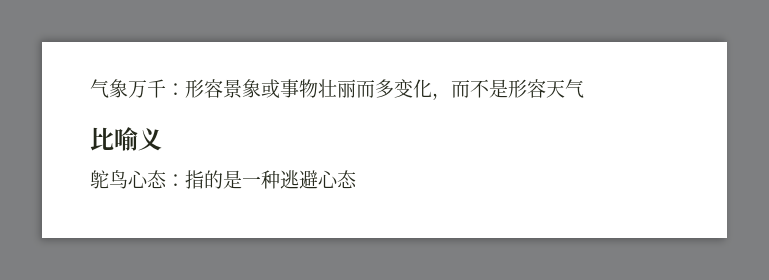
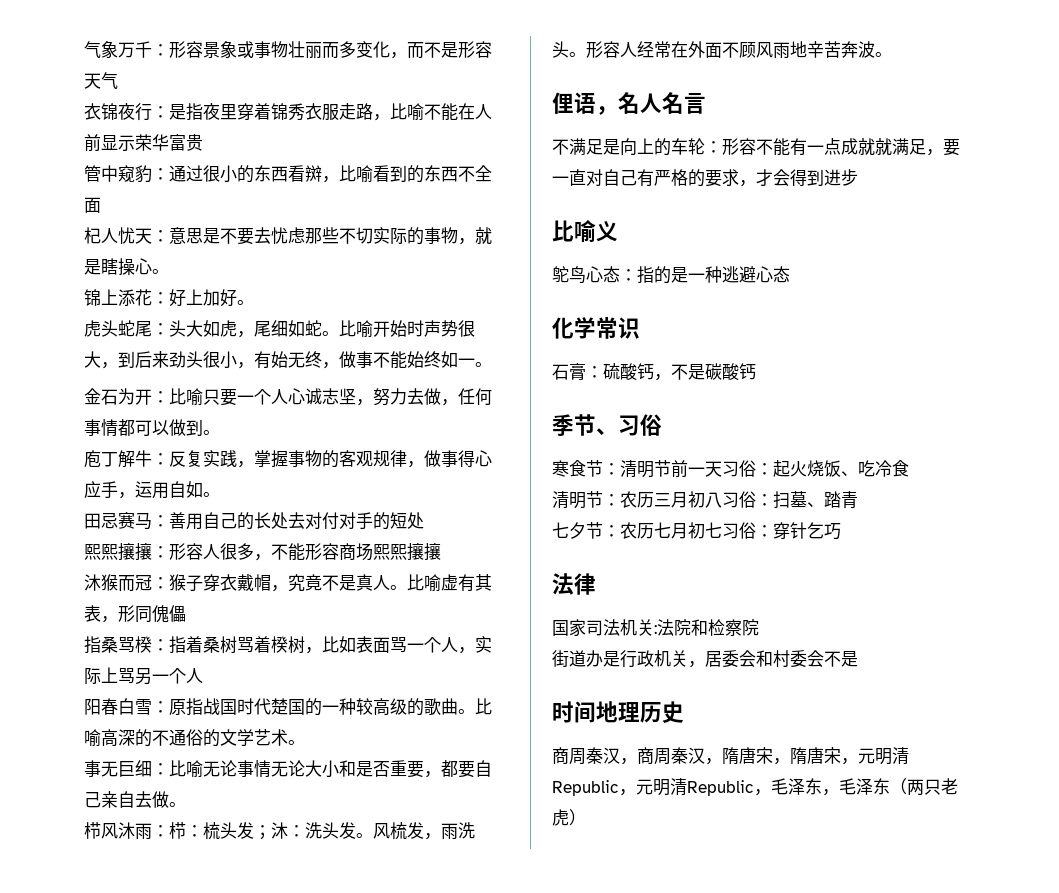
(584, 88) none -> [84,103,492,121] [84,134,203,152] [84,165,492,183] [84,197,101,213] [84,227,492,245] [84,258,169,276] [84,289,254,307] [84,320,475,338] [84,351,492,369] [84,388,492,406] [84,419,220,437] [84,450,492,468] [84,481,220,499] [84,511,424,530] [84,543,441,561] [84,574,492,592] [84,605,186,623] [84,636,492,654] [84,667,203,685] [84,698,492,716] [84,729,305,747] [84,760,492,778] [84,791,186,808] [84,822,475,840] [552,41,892,59] [552,92,706,115] [552,138,960,156] [552,169,858,187] // 衣锦夜行：是指夜里穿着锦秀衣服走路，比喻不能在人前显示荣华富贵 // 管中窥豹：通过很小的东西看辬，比喻看到的东西不全面 // 杞人忧天：意思是不要去忧虑那些不切实际的事物，就是瞎操心。 // 锦上添花：好上加好。 // 虎头蛇尾：头大如虎，尾细如蛇。比喻开始时声势很大，到后来劲头很小，有始无终，做事不能始终如一。 // 金石为开：比喻只要一个人心诚志坚，努力去做，任何事情都可以做到。 // 庖丁解牛：反复实践，掌握事物的客观规律，做事得心应手，运用自如。 // 田忌赛马：善用自己的长处去对付对手的短处 // 熙熙攘攘：形容人很多，不能形容商场熙熙攘攘 // 沐猴而冠：猴子穿衣戴帽，究竟不是真人。比喻虚有其表，形同傀儡 // 指桑骂楑：指着桑树骂着楑树，比如表面骂一个人，实际上骂另一个人 // 阳春白雪：原指战国时代楚国的一种较高级的歌曲。比喻高深的不通俗的文学艺术。 // 事无巨细：比喻无论事情无论大小和是否重要，都要自己亲自去做。 // 栉风沐雨：栉：梳头发；沐：洗头发。风梳发，雨洗头。形容人经常在外面不顾风雨地辛苦奔波。 // 俚语，名人名言 // 不满足是向上的车轮：形容不能有一点成就就满足，要一直对自己有严格的要求，才会得到进步
(357, 179) none -> [552,317,640,339] [552,363,756,381] [552,414,662,436] [552,460,909,478] [552,491,858,509] [552,522,841,540] [552,573,596,595] [552,619,759,637] [552,650,858,668] [552,701,684,723] [552,747,909,765] [552,778,958,796] [552,809,586,826] // 化学常识 // 石膏：硫酸钙，不是碳酸钙 // 季节、习俗 // 寒食节：清明节前一天习俗：起火烧饭、吃冷食 // 清明节：农历三月初八习俗：扫墓、踏青 // 七夕节：农历七月初七习俗：穿针乞巧 // 法律 // 国家司法机关:法院和检察院 // 街道办是行政机关，居委会和村委会不是 // 时间地理历史 // 商周秦汉，商周秦汉，隋唐宋，隋唐宋，元明清Republic，元明清Republic，毛泽东，毛泽东（两只老虎）

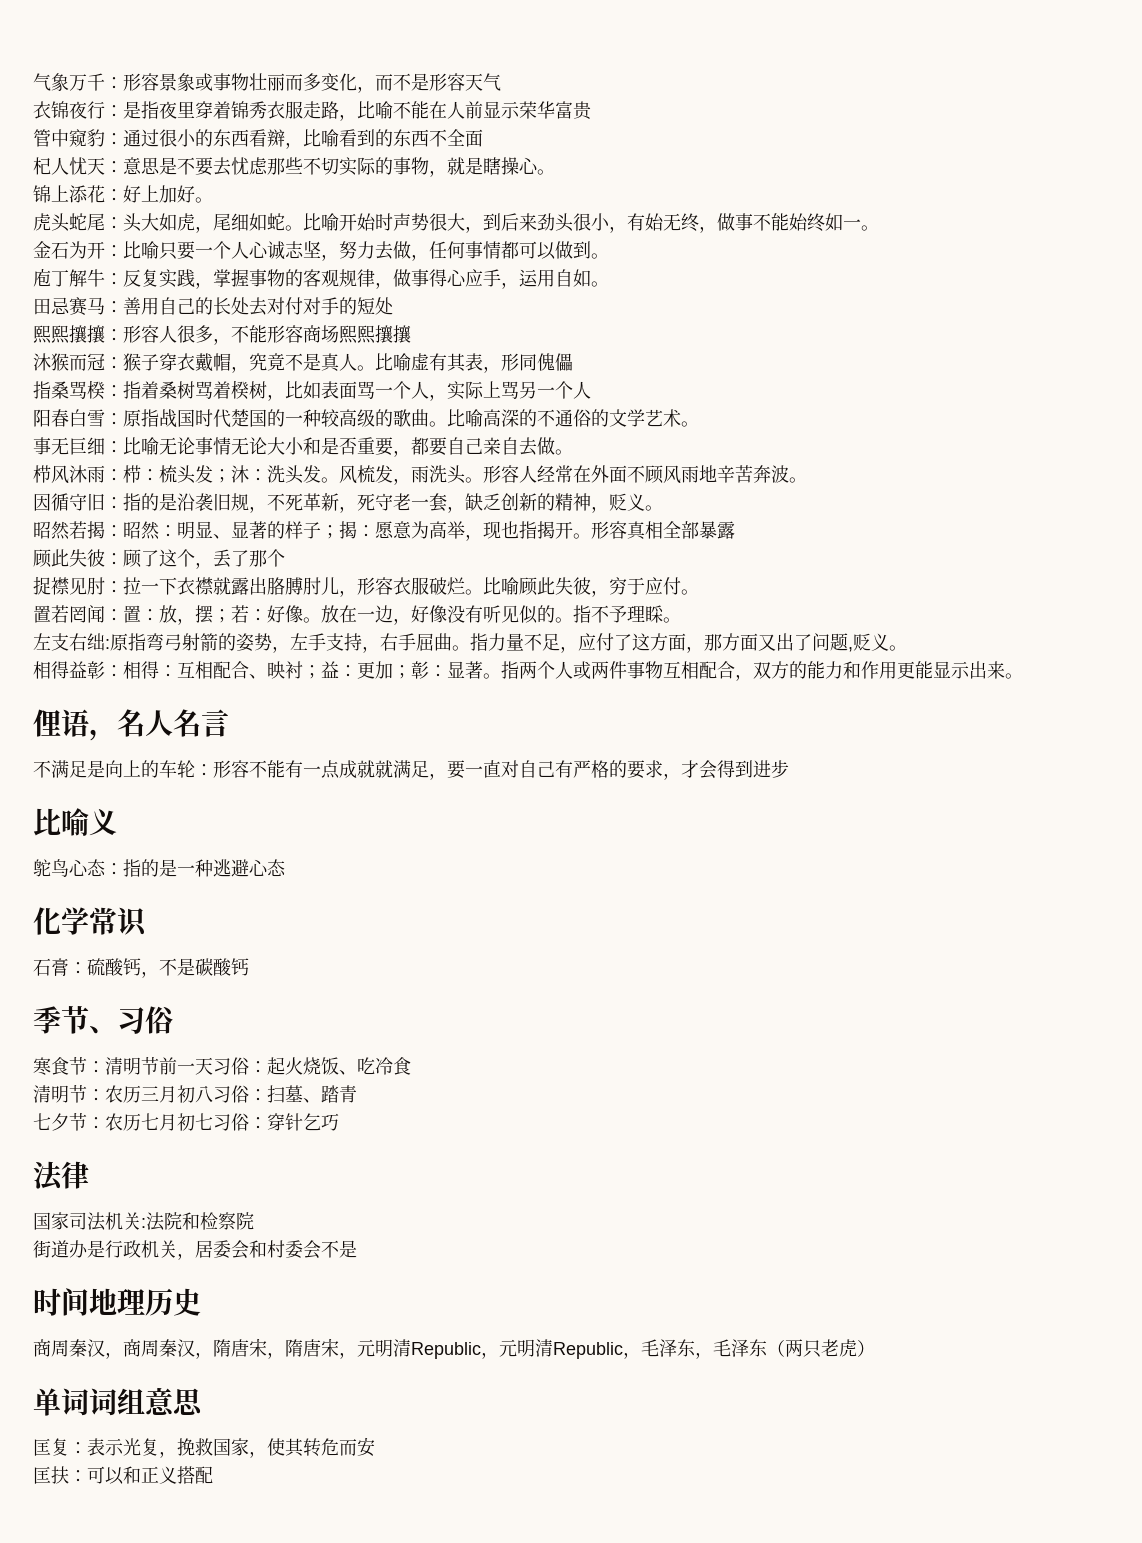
(892, 54) none -> [33,493,663,513] [33,521,735,541] [33,549,285,569] [33,576,699,597] [33,605,681,625] [33,633,907,653] [33,661,1023,681] // 因循守旧：指的是沿袭旧规，不死革新，死守老一套，缺乏创新的精神，贬义。 // 昭然若揭：昭然：明显、显著的样子；揭：愿意为高举，现也指揭开。形容真相全部暴露 // 顾此失彼：顾了这个，丢了那个 // 捉襟见肘：拉一下衣襟就露出胳膊肘儿，形容衣服破烂。比喻顾此失彼，穷于应付。 // 置若罔闻：置：放，摆；若：好像。放在一边，好像没有听见似的。指不予理睬。 // 左支右绌:原指弯弓射箭的姿势，左手支持，右手屈曲。指力量不足，应付了这方面，那方面又出了问题,贬义。 // 相得益彰：相得：互相配合、映衬；益：更加；彰：显著。指两个人或两件事物互相配合，双方的能力和作用更能显示出来。
(586, 817) none -> [33,1387,204,1416] [33,1437,375,1458] [33,1466,213,1485] // 单词词组意思 // 匡复：表示光复，挽救国家，使其转危而安 // 匡扶：可以和正义搭配

